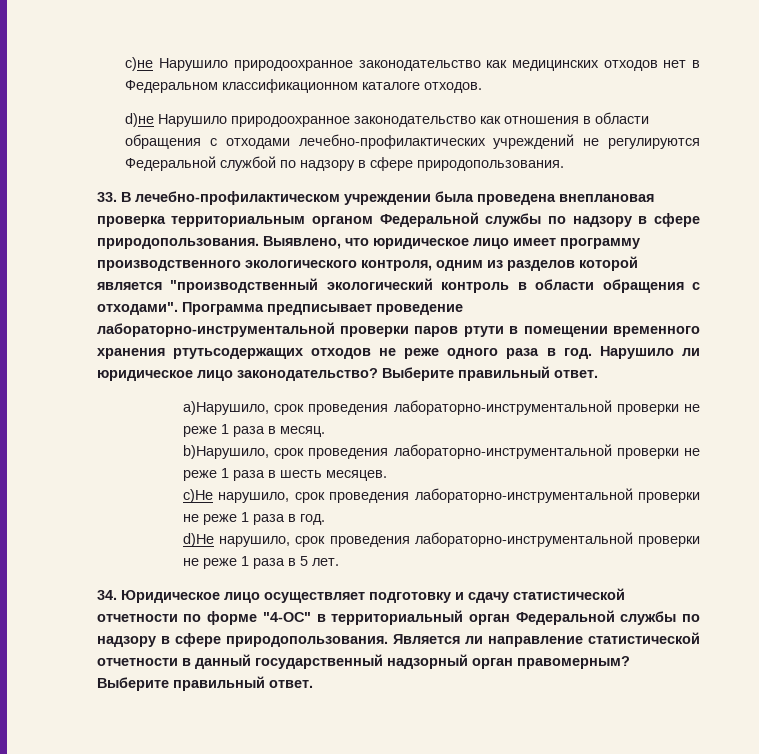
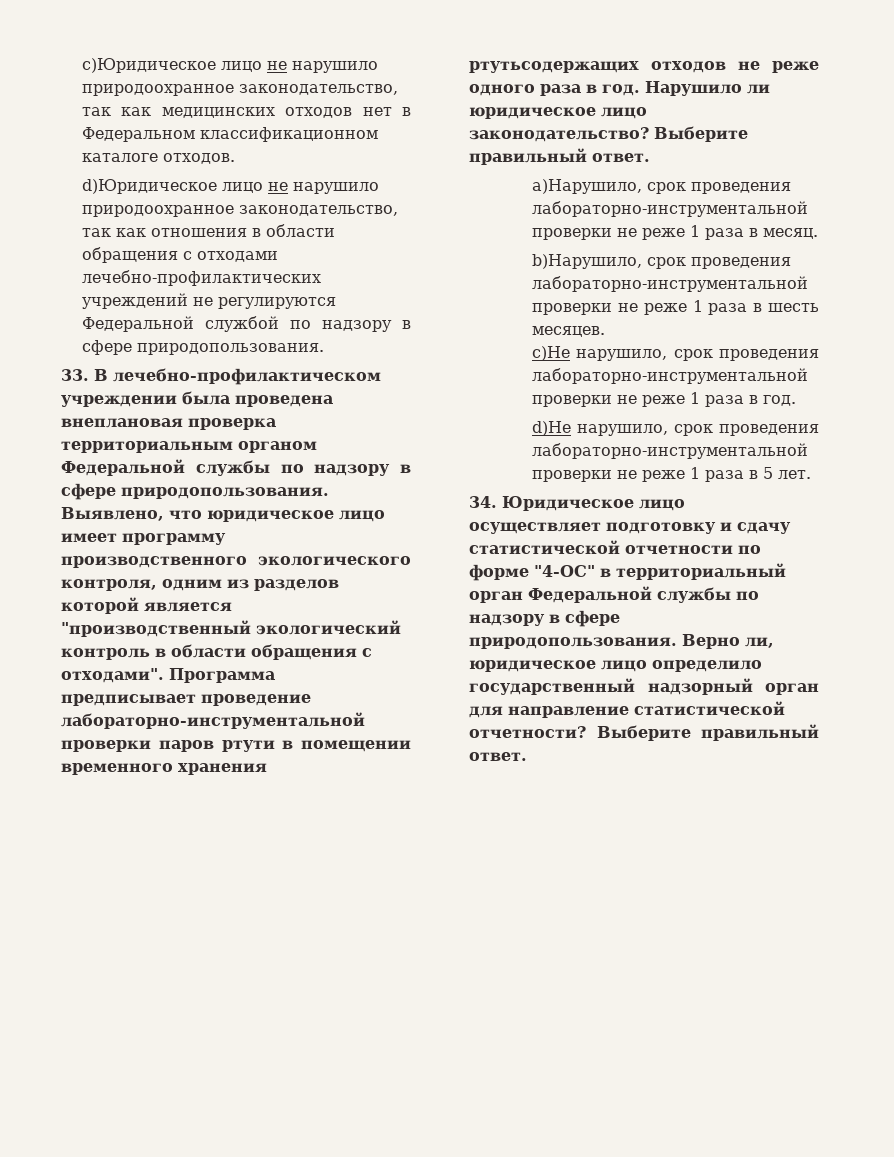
[125,57,481,71] c)не Нарушило природоохранное законодательство -> [82,58,379,73] [82,84,399,96] [82,107,112,116] c)Юридическое лицо не нарушило природоохранное законодательство, так
[125,113,477,127] d)не Нарушило природоохранное законодательство -> [82,179,380,194] [82,205,399,217] [82,228,112,237] d)Юридическое лицо не нарушило природоохранное законодательство, так
[392,632,700,647] [96,654,630,669] Является ли направление статистической отчетности в данный государственный надзорный орган правомерным? -> [682,634,775,649] [469,660,763,672] [469,678,819,695] [469,701,786,718] [469,726,587,738] Верно ли, юридическое лицо определило государственный надзорный орган для направление статистической отчетности?

